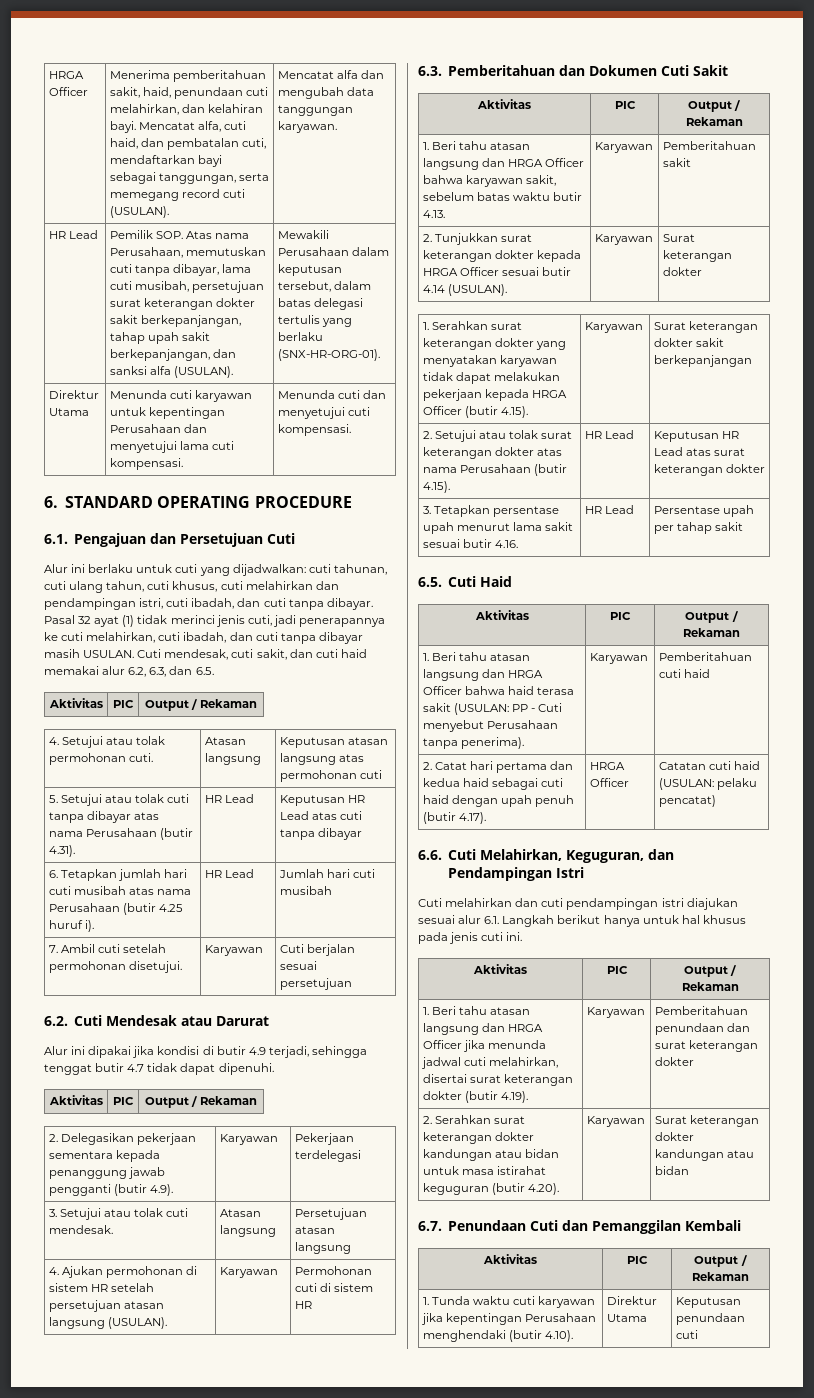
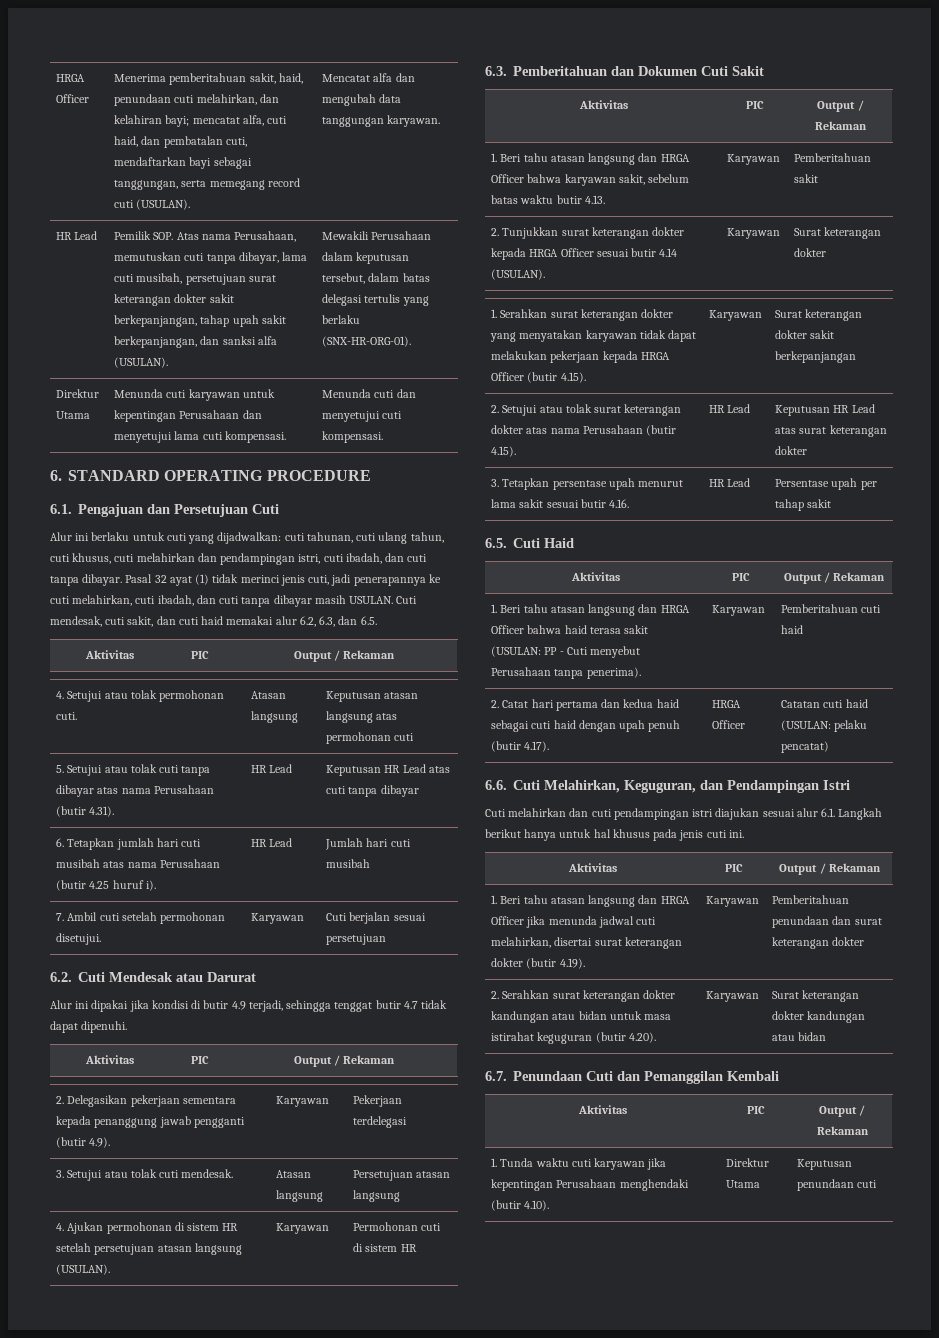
[109,121,195,133] bayi. Mencatat -> [165,115,240,127] bayi; mencatat

